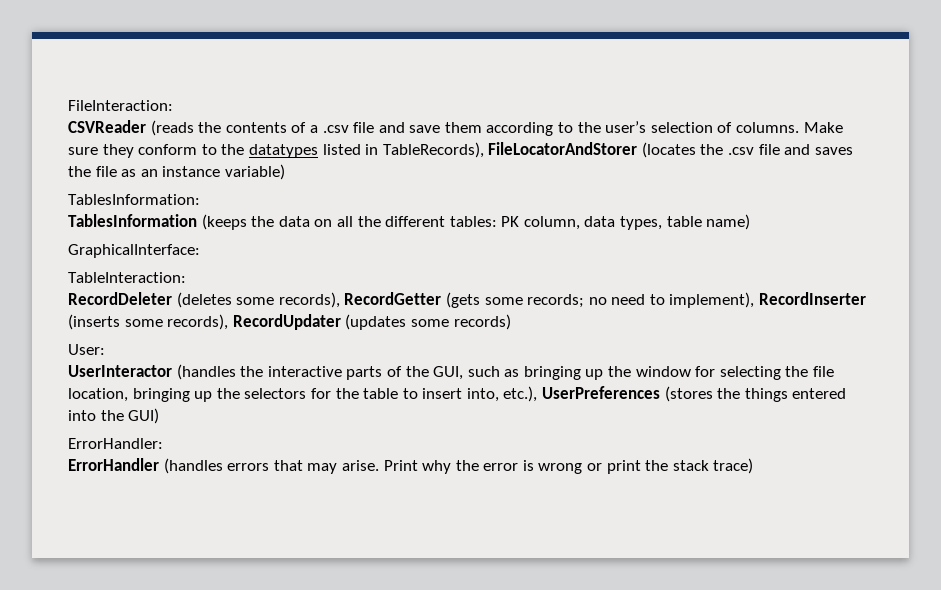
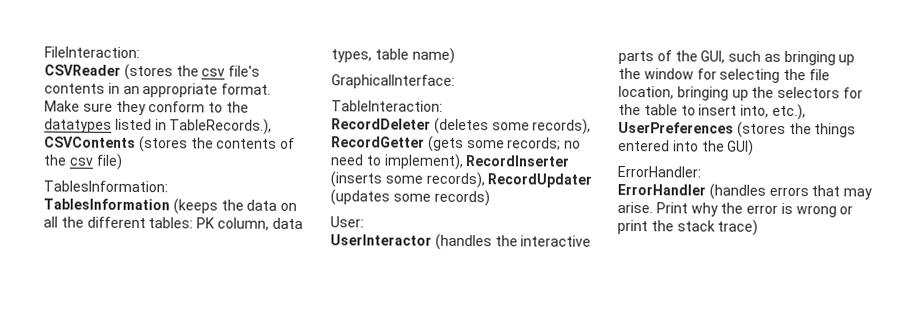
[150,120,800,136] (reads the contents of a .csv file and save them according to the user’s selection of columns. -> [123,63,261,81] [44,82,272,98] (stores the csv file's contents in an appropriate format.
[382,142,853,158] [68,164,285,180] TableRecords), FileLocatorAndStorer (locates the .csv file and saves the file as an instance variable) -> [169,118,273,135] [44,136,296,153] [43,153,123,170] TableRecords.), CSVContents (stores the contents of the csv file)

